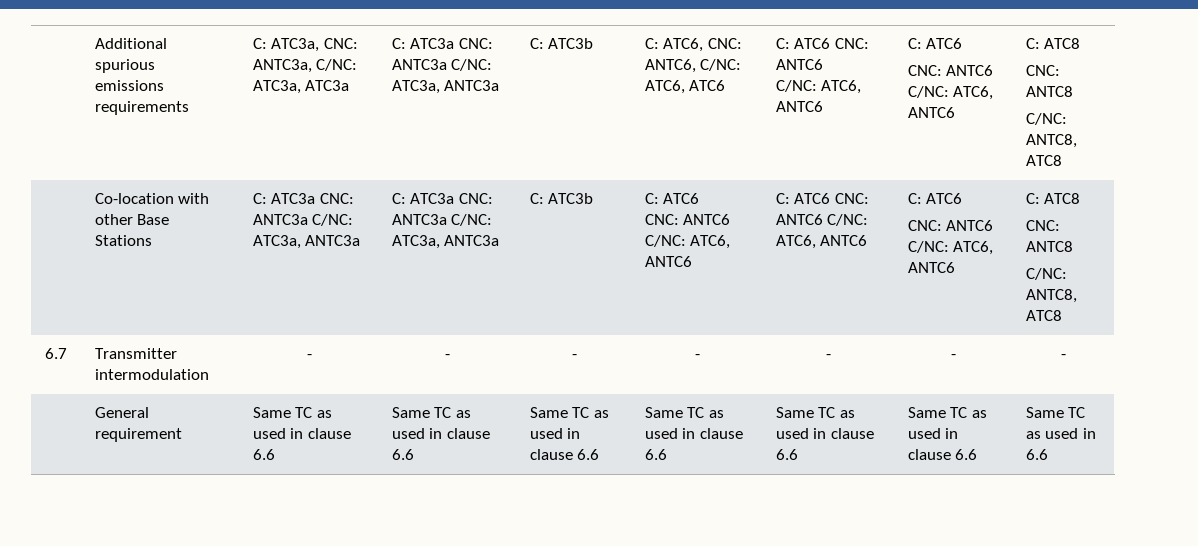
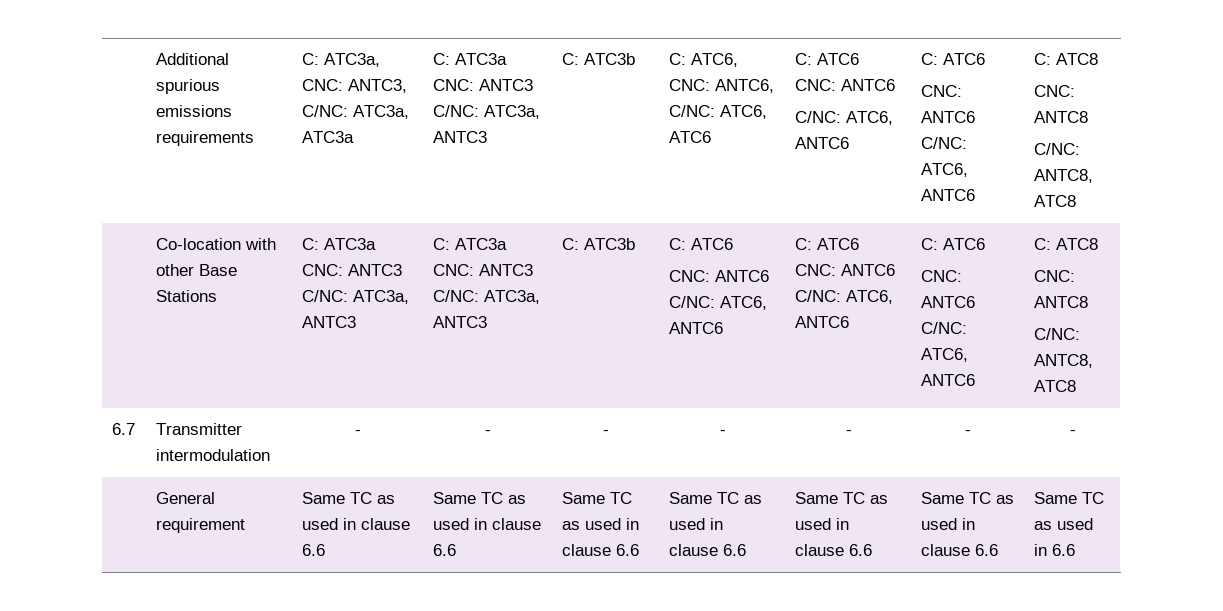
[252,59,312,73] ANTC3a, -> [348,79,408,93] ANTC3,
[391,59,493,71] [391,80,500,94] ANTC3a C/NC: ATC3a, ANTC3a -> [479,79,534,91] [433,105,541,119] [433,131,488,143] ANTC3 C/NC: ATC3a, ANTC3
[252,214,354,226] [252,235,361,249] [391,193,493,204] [391,214,493,226] [391,235,500,249] ANTC3a C/NC: ATC3a, ANTC3a | C: ATC3a CNC: ANTC3a C/NC: ATC3a, ANTC3a -> [348,264,403,276] [302,290,410,304] [302,316,357,328] [433,238,508,250] [433,264,534,276] [433,290,541,304] [433,316,488,328] ANTC3 C/NC: ATC3a, ANTC3 | C: ATC3a CNC: ANTC3 C/NC: ATC3a, ANTC3

